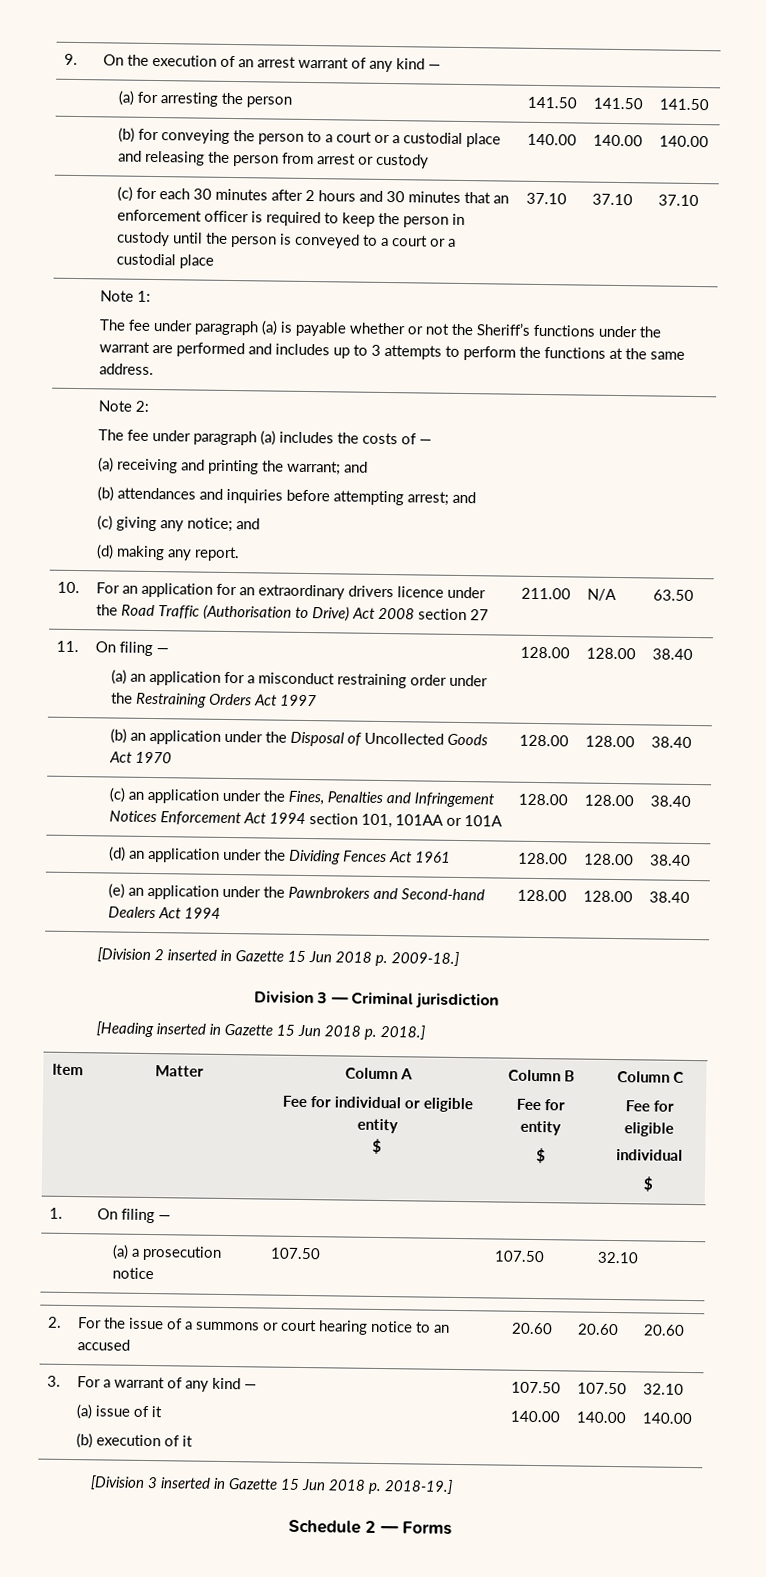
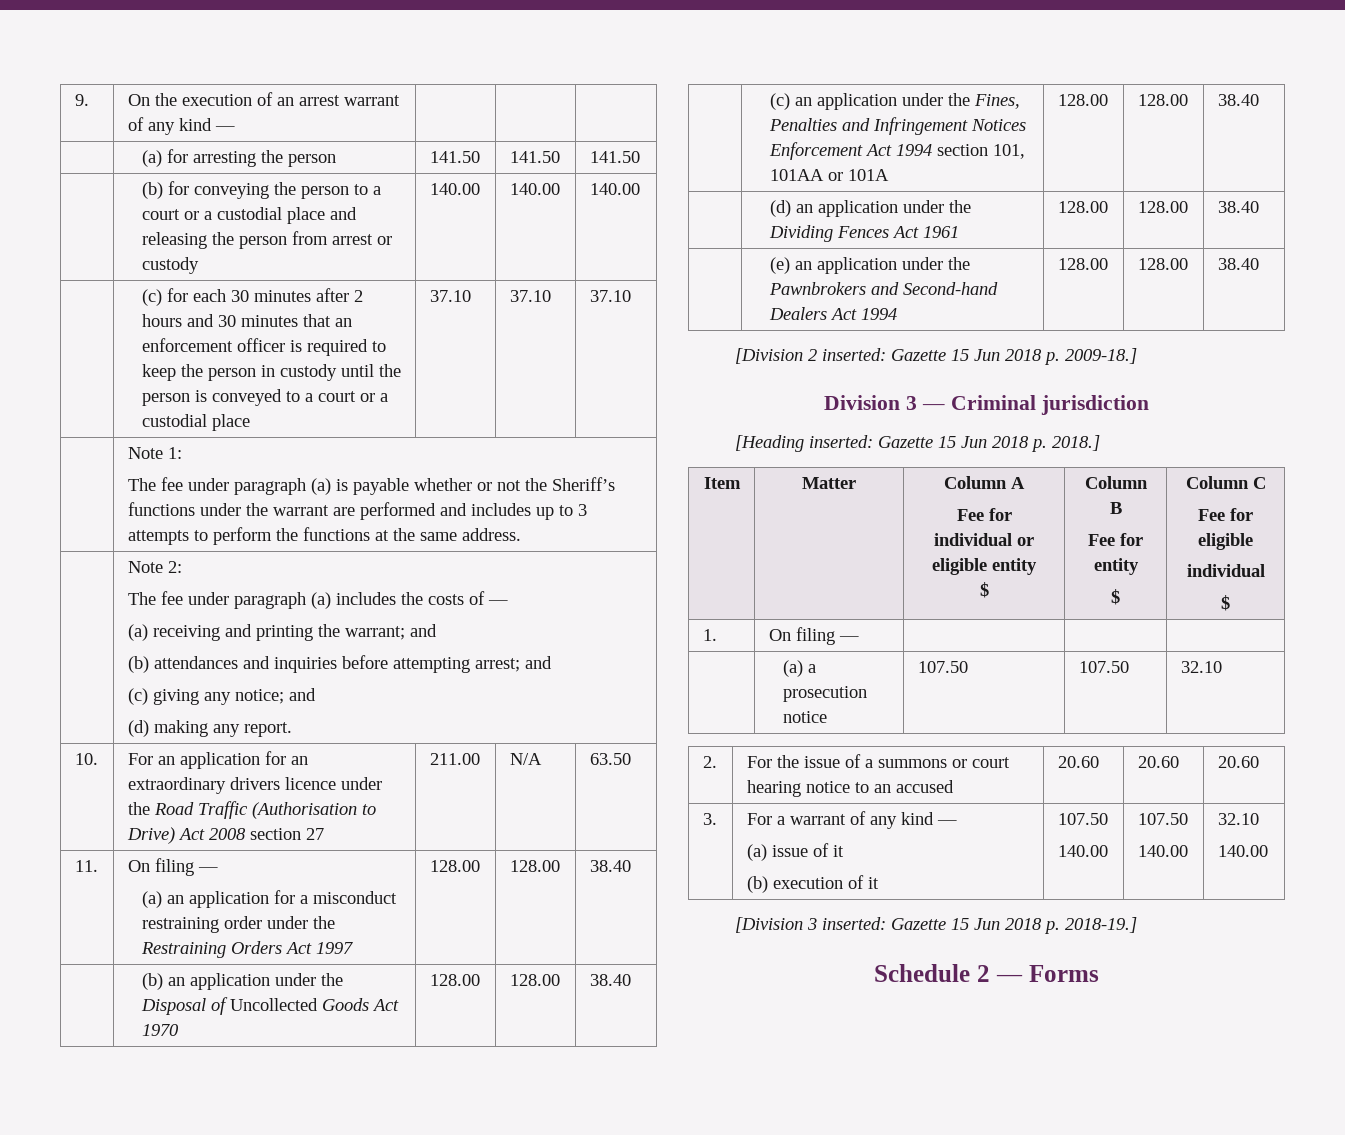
[167,949,233,962] inserted in -> [822,348,887,361] inserted:
[156,1023,222,1035] inserted in -> [809,435,874,448] inserted:
[160,1477,227,1490] inserted in -> [822,917,887,930] inserted:

